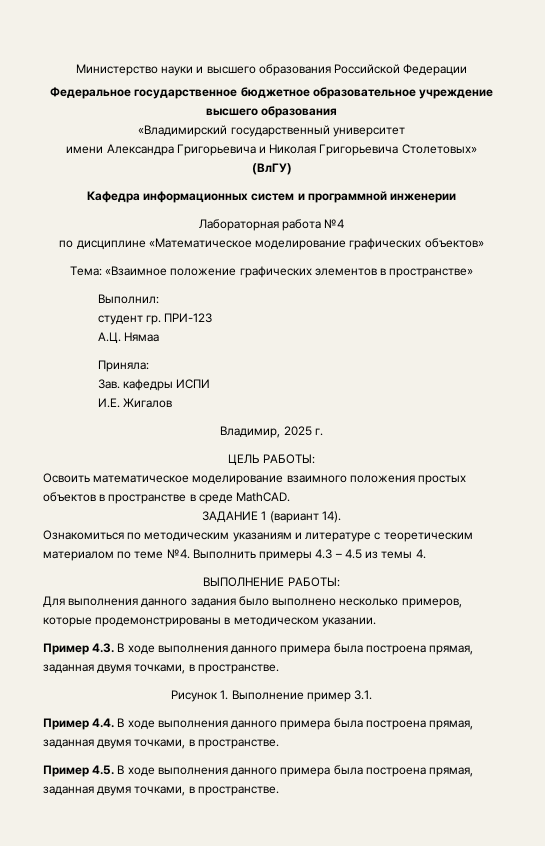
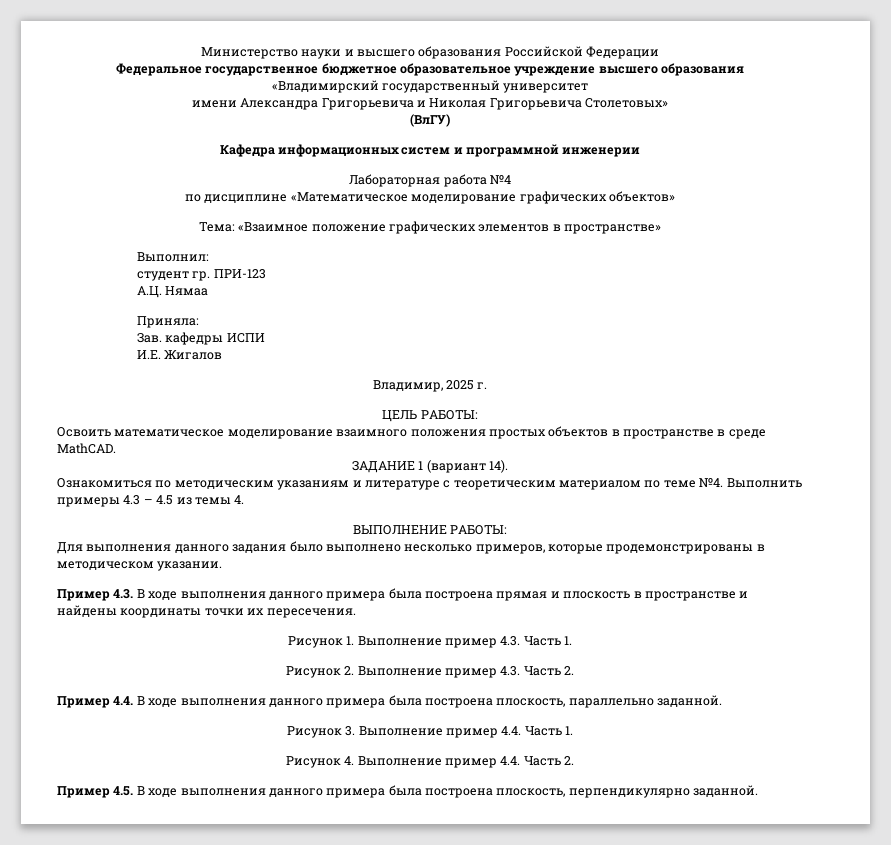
[429,645,474,655] [43,664,279,674] [171,690,372,702] прямая, заданная двумя точками, в пространстве. // Рисунок 1. Выполнение пример 3.1. -> [496,591,749,601] [57,605,356,618] [287,636,573,648] [285,666,575,678] прямая и плоскость в пространстве и найдены координаты точки их пересечения. // Рисунок 1. Выполнение пример 4.3. Часть 1. // Рисунок 2. Выполнение пример 4.3. Часть 2.
[429,720,474,730] [43,739,279,749] прямая, заданная двумя точками, в пространстве. -> [496,695,723,708] [286,726,574,738] [285,756,575,768] плоскость, параллельно заданной. // Рисунок 3. Выполнение пример 4.4. Часть 1. // Рисунок 4. Выполнение пример 4.4. Часть 2.
[429,767,474,777] [43,786,279,796] прямая, заданная двумя точками, в пространстве. -> [496,785,759,798] плоскость, перпендикулярно заданной.

